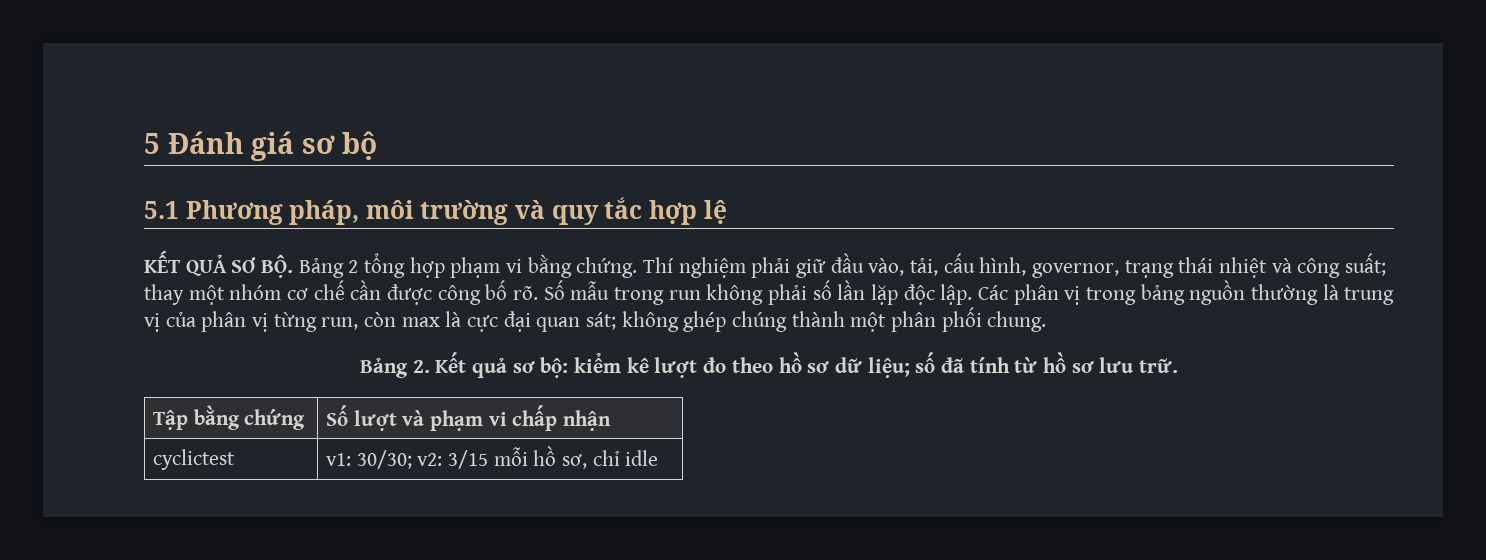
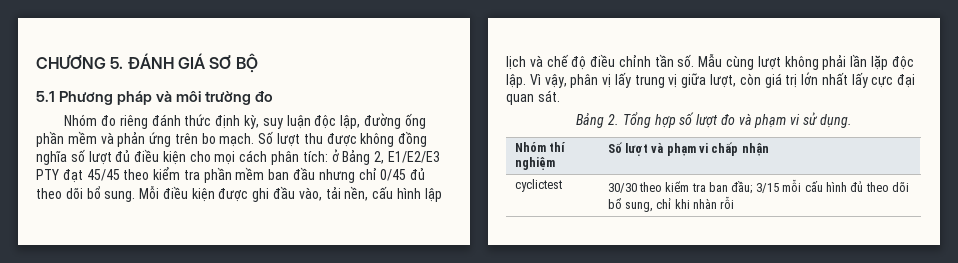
[144,131,378,161] [144,197,727,225] [144,250,1387,278] [144,280,701,305] 5 Đánh giá sơ bộ // 5.1 Phương pháp, môi trường và quy tắc hợp lệ // KẾT QUẢ SƠ BỘ. Bảng 2 tổng hợp phạm vi bằng chứng. Thí nghiệm phải giữ đầu vào, tải, cấu hình, governor, trạng thái nhiệt và công suất; thay một nhóm cơ chế cần được công bố rõ. Số mẫu trong run -> [36,53,258,73] [36,91,274,105] [64,113,426,129] [36,131,428,147] [36,149,440,165] [36,167,426,183] [36,185,442,202] [506,53,781,70] CHƯƠNG 5. ĐÁNH GIÁ SƠ BỘ // 5.1 Phương pháp và môi trường đo // Nhóm đo riêng đánh thức định kỳ, suy luận độc lập, đường ống phần mềm và phản ứng trên bo mạch. Số lượt thu được không đồng nghĩa số lượt đủ điều kiện cho mọi cách phân tích: ở Bảng 2, E1/E2/E3 PTY đạt 45/45 theo kiểm tra phần mềm ban đầu nhưng chỉ 0/45 đủ theo dõi bổ sung. Mỗi điều kiện được ghi đầu vào, tải nền, cấu hình lập lịch và chế độ điều chỉnh tần số. Mẫu cùng lượt
[812,280,832,300] số -> (847, 62) none
[978,280,1395,305] [144,307,1047,332] [360,352,1178,378] [153,405,306,430] Các phân vị trong bảng nguồn thường là trung vị của phân vị từng run, còn max là cực đại quan sát; không ghép chúng thành một phân phối chung. // Bảng 2. Kết quả sơ bộ: kiểm kê lượt đo theo hồ sơ dữ liệu; số đã tính từ hồ sơ lưu trữ. // Tập bằng chứng -> [529,72,916,88] [506,90,560,105] [576,112,852,128] [514,142,566,152] [514,157,555,170] Vì vậy, phân vị lấy trung vị giữa lượt, còn giá trị lớn nhất lấy cực đại quan sát. // Bảng 2. Tổng hợp số lượt đo và phạm vi sử dụng. // Nhóm thí nghiệm
[326,446,659,469] v1: 30/30; v2: 3/15 mỗi hồ sơ, chỉ idle -> [607,179,910,194] [607,196,735,212] 30/30 theo kiểm tra ban đầu; 3/15 mỗi cấu hình đủ theo dõi bổ sung, chỉ khi nhàn rỗi

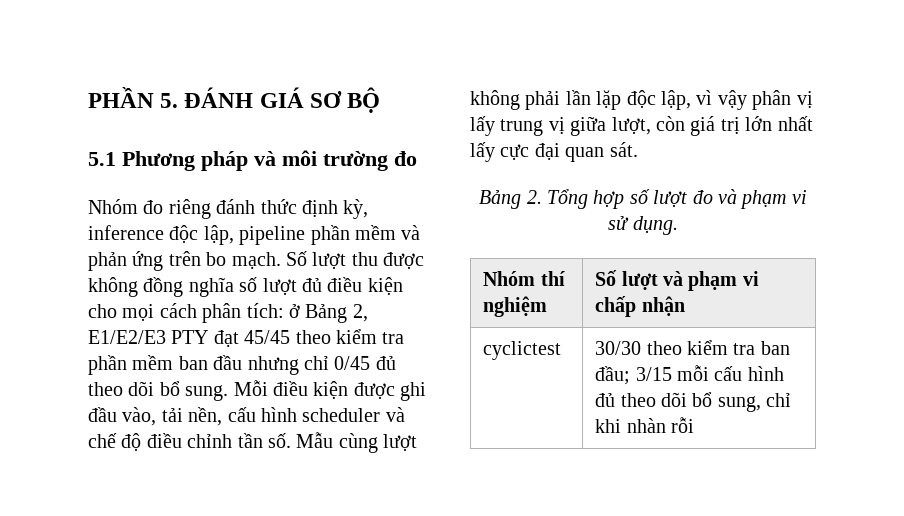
[36,55,106,69] CHƯƠNG -> [88,87,154,108] PHẦN
[262,113,426,129] suy luận độc lập, đường ống -> [88,225,306,245] inference độc lập, pipeline
[424,188,442,202] [506,56,526,70] lập lịch -> [302,408,381,422] scheduler
[506,74,567,88] lập. Vì vậy, -> [661,90,747,110] lập, vì vậy

